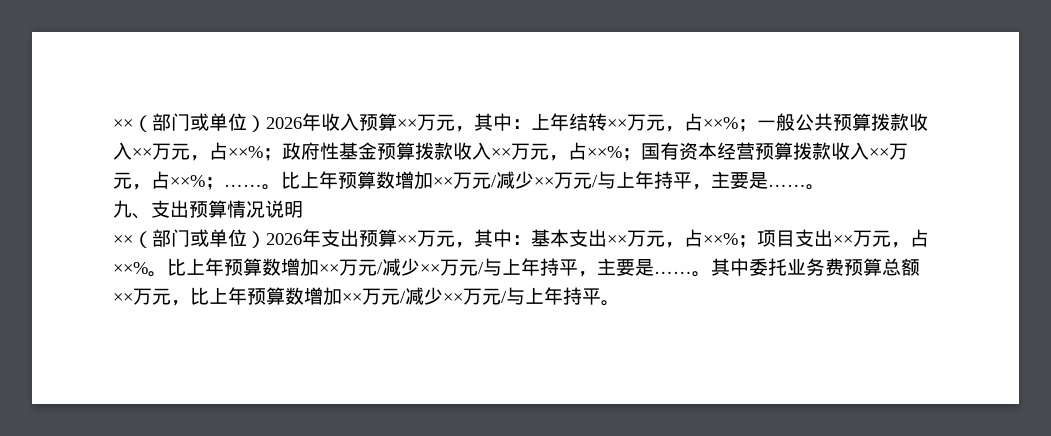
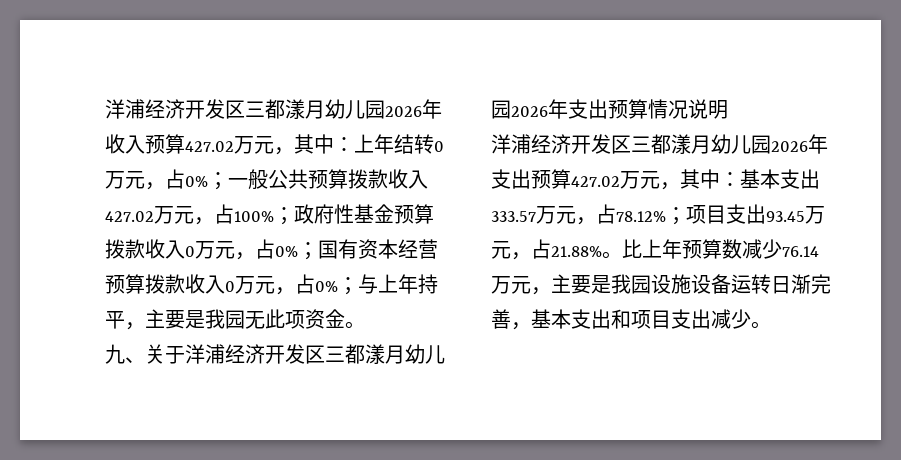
[113,113,266,132] ××（部门或单位） -> [105,99,385,119] 洋浦经济开发区三都漾月幼儿园
[397,119,417,129] ×× -> [185,141,234,152] 427.02
[607,113,738,132] ××万元，占××% -> [434,141,444,152] [105,169,208,190] 0万元，占0%
[132,142,263,161] ××万元，占××% -> [105,204,274,225] 427.02万元，占100%
[491,142,622,161] ××万元，占××% -> [185,239,298,260] 0万元，占0%
[869,143,908,160] [113,171,825,190] [113,200,303,219] [113,229,417,248] ××万元，占××%；……。比上年预算数增加××万元/减少××万元/与上年持平，主要是……。 // 九、支出预算情况说明 // ××（部门或单位）2026年支出预算×× -> [225,274,438,295] [105,309,365,330] [105,344,445,364] [491,99,728,119] [491,134,828,154] [491,169,620,189] 0万元，占0%；与上年持平，主要是我园无此项资金。 // 九、关于洋浦经济开发区三都漾月幼儿园2026年支出预算情况说明 // 洋浦经济开发区三都漾月幼儿园2026年支出预算427.02
[607,229,738,248] ××万元，占××% -> [491,204,666,225] 333.57万元，占78.12%
[833,229,929,248] [113,258,920,277] [113,287,601,306] ××万元，占××%。比上年预算数增加××万元/减少××万元/与上年持平，主要是……。其中委托业务费预算总额××万元，比上年预算数增加××万元/减少××万元/与上年持平 -> [766,206,825,224] [491,239,819,260] [491,274,831,295] [491,309,751,330] 93.45万元，占21.88%。比上年预算数减少76.14万元，主要是我园设施设备运转日渐完善，基本支出和项目支出减少

